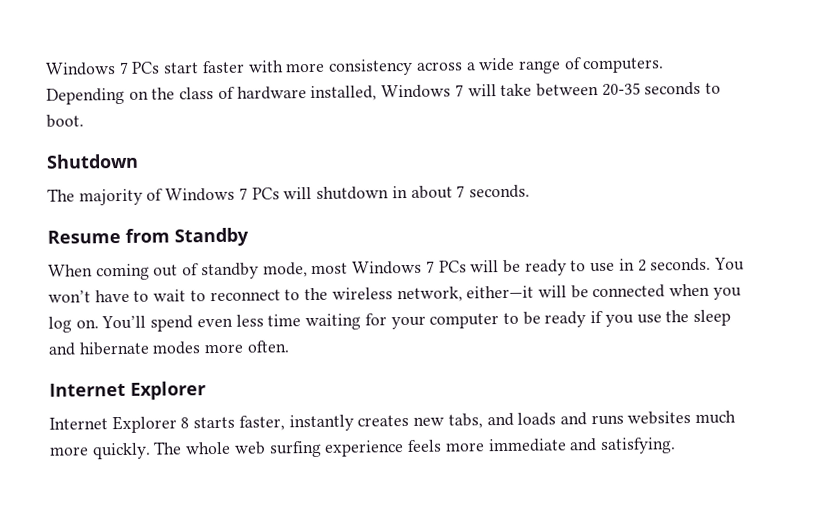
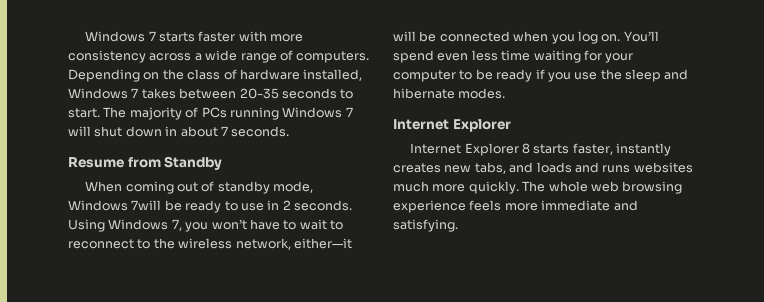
[45,61,200,76] Windows 7 PCs start -> [85,31,195,42] Windows 7 starts
[467,83,533,97] will take -> [141,88,176,99] takes
[46,114,84,128] [46,153,139,169] boot. // Shutdown // -> [68,108,100,118] start.
[165,186,390,202] Windows 7 PCs will shutdown -> [201,107,353,120] [68,126,162,137] PCs running Windows 7 will shut down
[311,260,500,275] most Windows 7 PCs will -> [68,200,162,211] Windows 7will
[714,257,746,271] You -> [68,219,209,232] Using Windows 7, you
[152,340,290,355] modes more often. -> [458,88,506,99] modes.
[268,440,322,458] surfing -> [622,181,683,194] browsing

